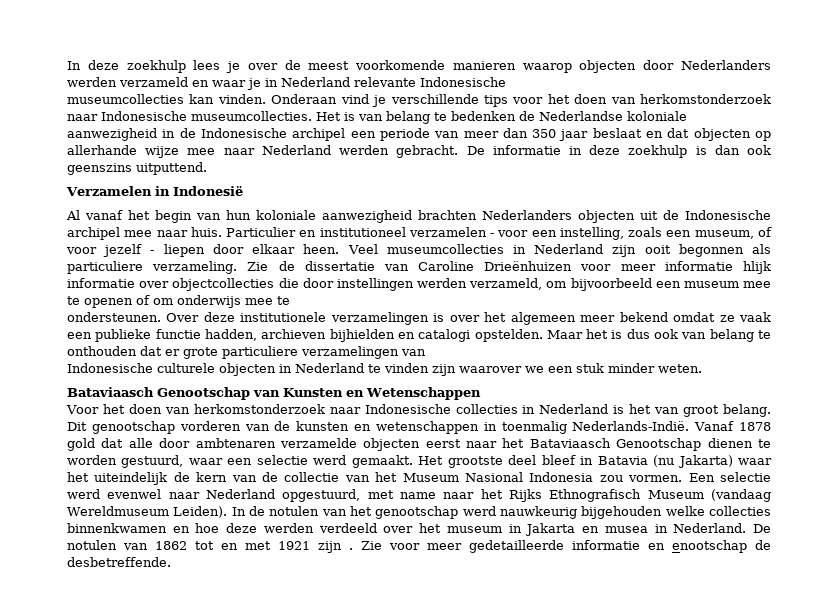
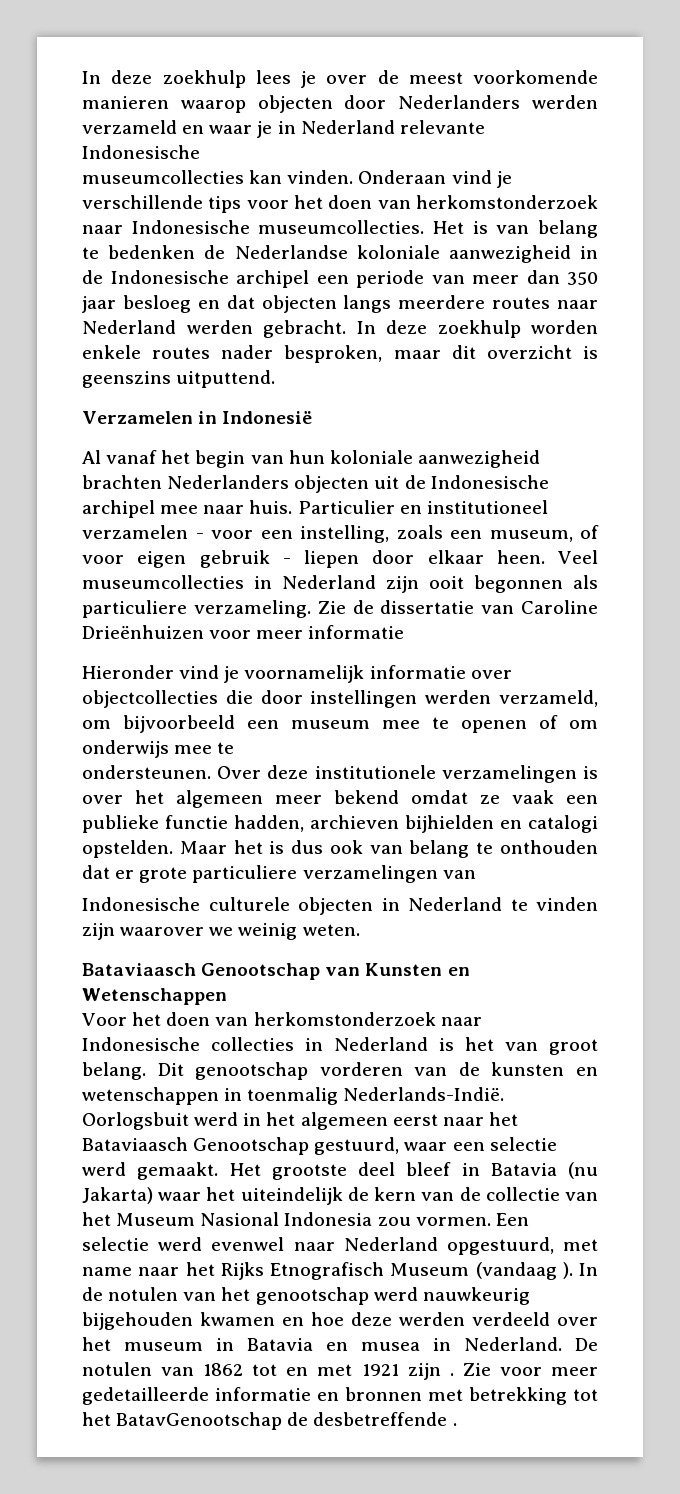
[592,128,642,138] beslaat -> [122,295,191,313] besloeg
[755,131,771,141] [67,145,771,158] op allerhande wijze mee naar Nederland werden gebracht. De informatie in deze zoekhulp is dan ook -> [343,295,598,313] [82,320,598,338] [82,345,598,363] langs meerdere routes naar Nederland werden gebracht. In deze zoekhulp worden enkele routes nader besproken, maar dit overzicht is
[103,244,143,257] jezelf -> [137,550,270,568] eigen gebruik
[742,261,771,274] hlijk -> [82,665,365,683] // Hieronder vind je voornamelijk
[548,363,655,373] een stuk minder -> [238,923,298,940] weinig
[694,421,771,431] [67,438,421,451] Vanaf 1878 gold dat alle door ambtenaren verzamelde objecten -> [82,1112,388,1130] Oorlogsbuit werd in het algemeen
[707,438,771,448] [67,455,117,465] dienen te worden -> (310, 1146) none
[549,489,642,502] Ethnografisch -> [270,1262,384,1280] Etnografisch
[67,506,228,518] Wereldmuseum Leiden). -> [562,1262,573,1279] ).
[665,506,771,516] [67,523,167,533] welke collecties binnenkwamen -> [200,1312,275,1326] kwamen
[525,523,576,536] Jakarta -> [247,1338,313,1351] Batavia
[672,540,771,553] [67,557,171,567] enootschap de desbetreffende. -> [345,1387,598,1405] [82,1412,457,1430] bronnen met betrekking tot het BatavGenootschap de desbetreffende .

